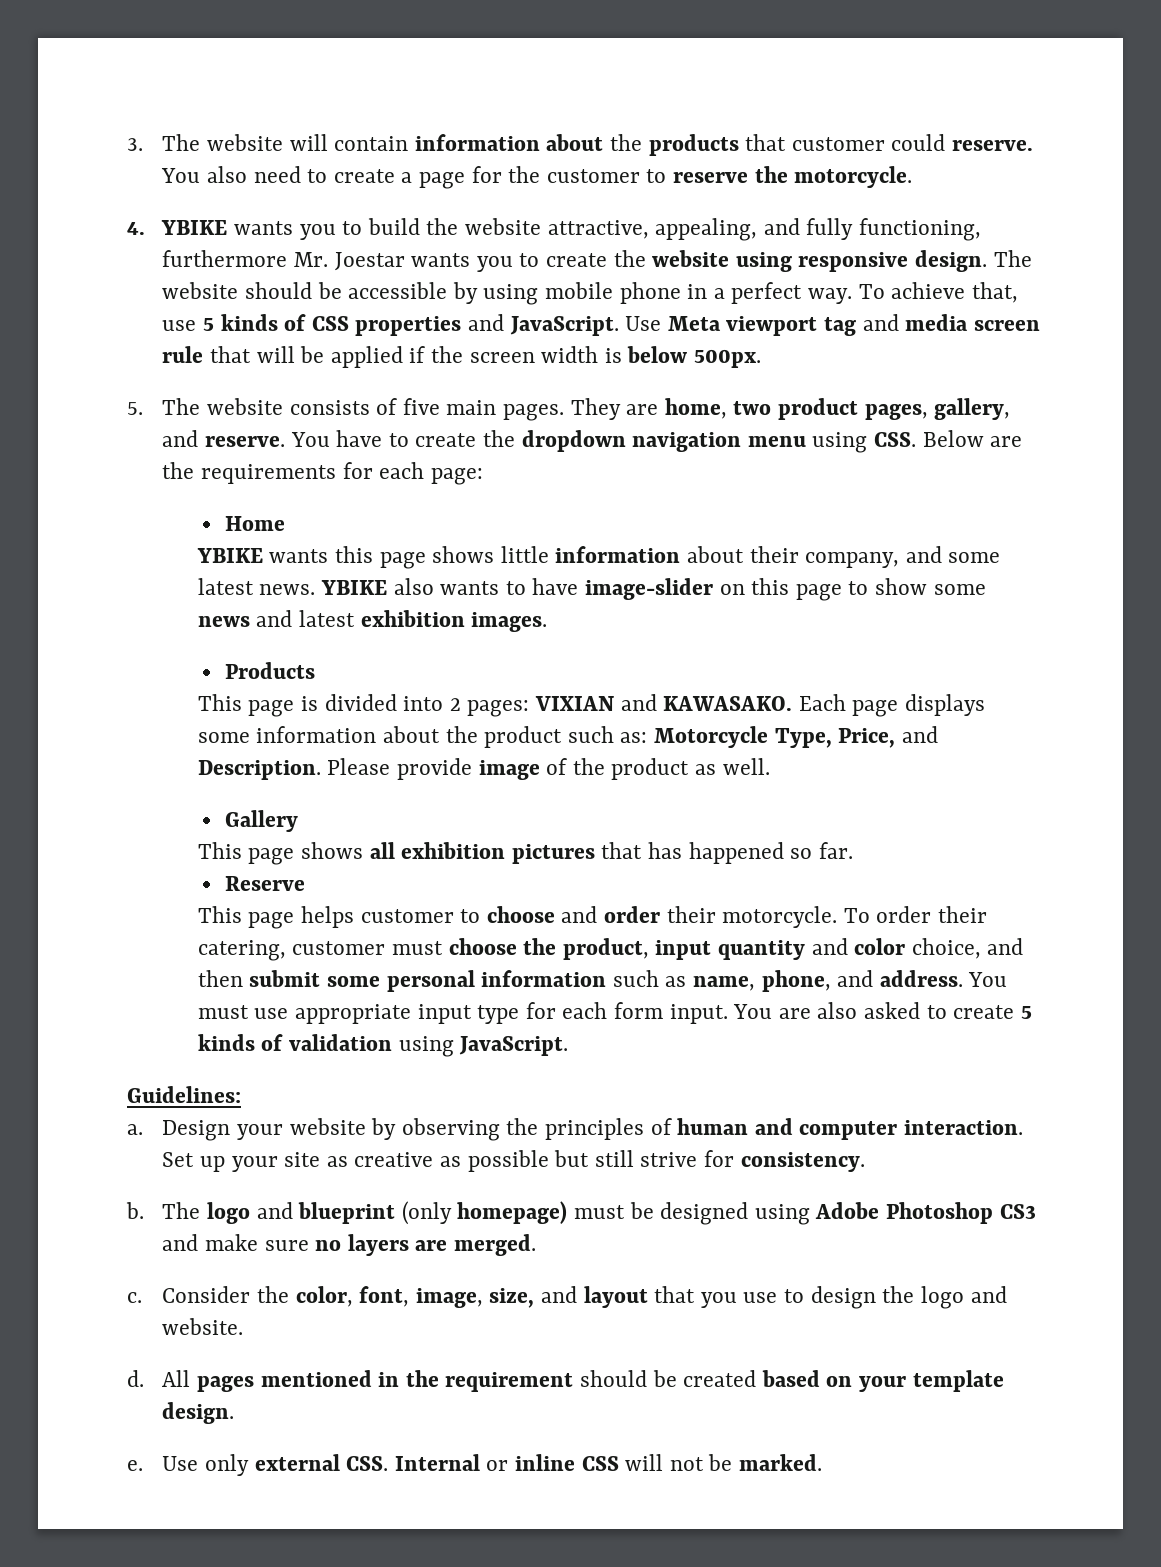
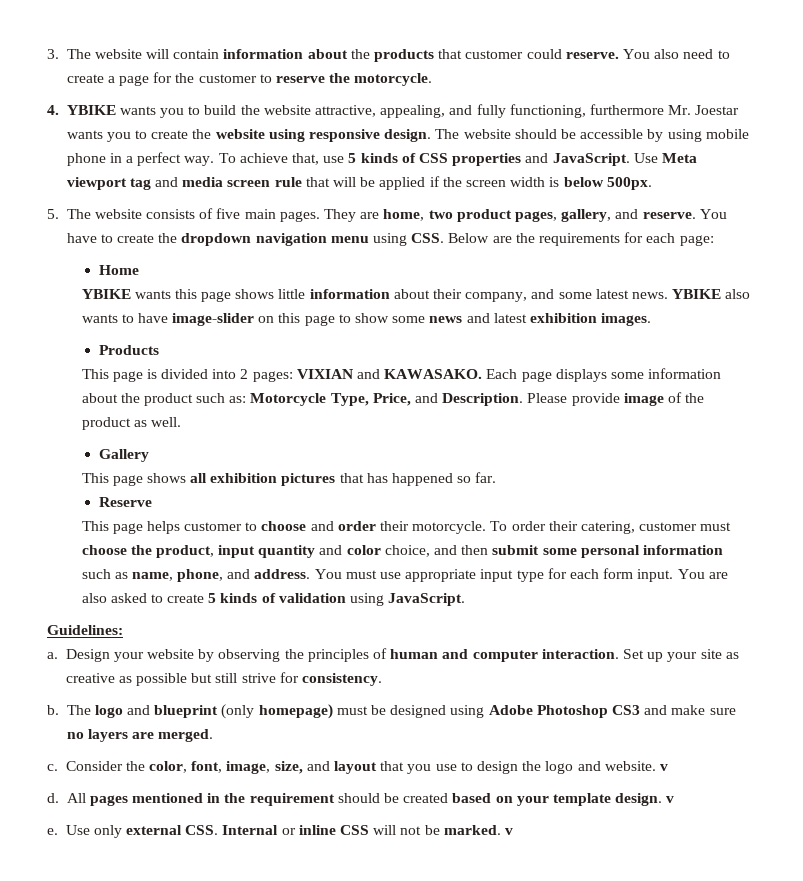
(244, 1326) none -> [659,764,668,771] v
(235, 1413) none -> [666,796,675,803] v
(823, 1462) none -> [504,828,513,835] v

